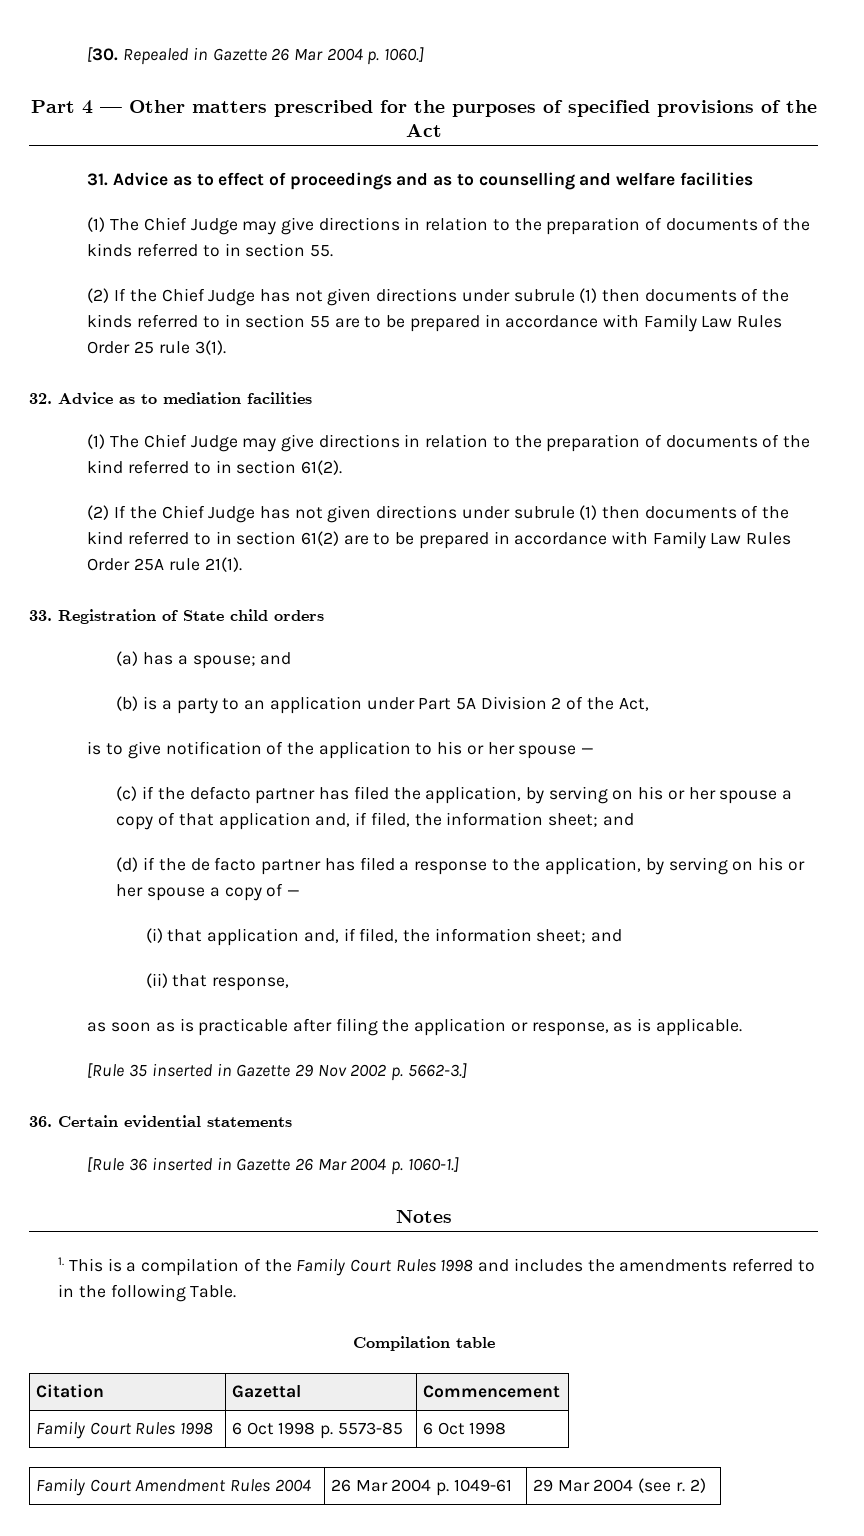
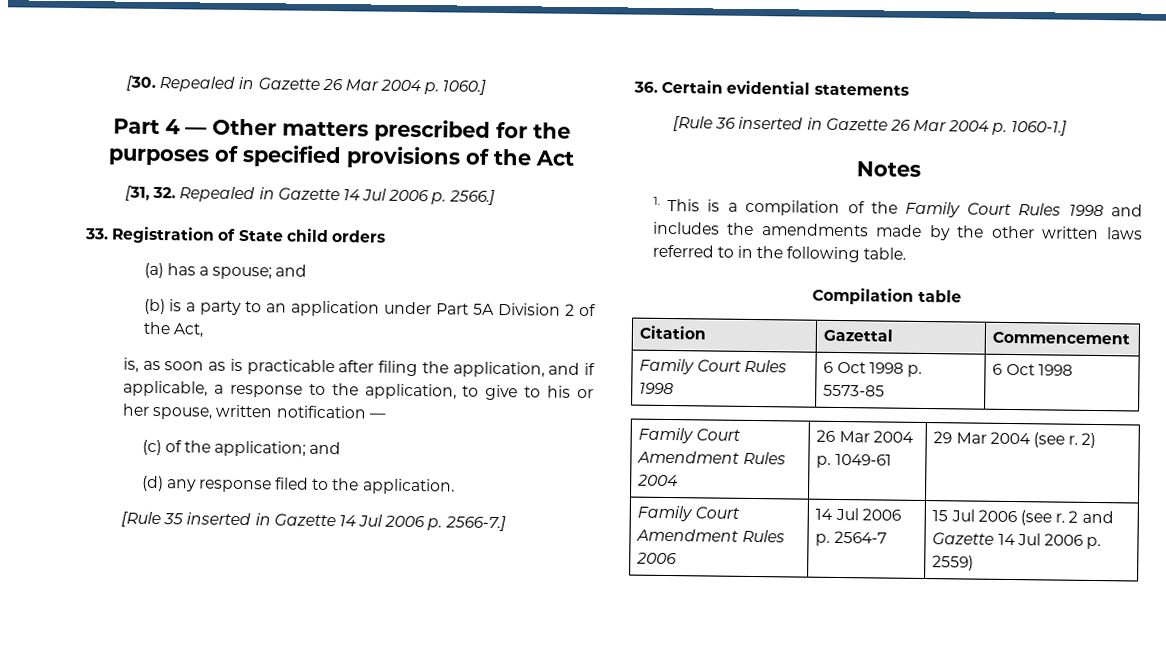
[87,172,753,190] [87,217,811,235] [87,243,333,257] [87,288,790,306] [87,314,783,332] [87,340,226,355] [29,392,312,405] [87,434,811,452] [87,460,342,475] [87,505,790,523] [87,531,792,549] [87,557,242,572] 31. Advice as to effect of proceedings and as to counselling and welfare facilities // (1) The Chief Judge may give directions in relation to the preparation of documents of the kinds referred to in section 55. // (2) If the Chief Judge has not given directions under subrule (1) then documents of the kinds referred to in section 55 are to be prepared in accordance with Family Law Rules Order 25 rule 3(1). // 32. Advice as to mediation facilities // (1) The Chief Judge may give directions in relation to the preparation of documents of the kind referred to in section 61(2). // (2) If the Chief Judge has not given directions under subrule (1) then documents of the kind referred to in section 61(2) are to be prepared in accordance with Family Law Rules Order 25A rule 21(1). -> [125,185,495,205] [31, 32. Repealed in Gazette 14 Jul 2006 p. 2566.]
[87,741,595,759] [116,786,793,804] [116,812,634,830] [116,857,805,875] [116,883,301,901] [145,928,623,946] [145,973,290,991] is to give notification of the application to his or her spouse — // (c) if the defacto partner has filed the application, by serving on his or her spouse a copy of that application and, if filed, the information sheet; and // (d) if the de facto partner has filed a response to the application, by serving on his or her spouse a copy of — // (i) that application and, if filed, the information sheet; and // (ii) that response, // -> [123,357,140,373] is,
[414,1018,742,1036] application or response, as is applicable. -> [452,361,595,378] [123,380,594,401] [122,403,386,420] [141,439,342,457] [141,475,455,495] application, and if applicable, a response to the application, to give to his or her spouse, written notification — // (c) of the application; and // (d) any response filed to the application.
[294,1063,467,1081] 29 Nov 2002 p. 5662-3.] -> [338,514,506,532] 14 Jul 2006 p. 2566-7.]
(728, 1265) none -> [876,224,1143,241] made by the other written laws
[190,1285,237,1298] Table. -> [863,247,907,260] table.
(706, 1485) none -> [637,505,740,522] [636,528,785,543] [636,552,678,565] [815,507,901,521] [815,530,887,546] [932,509,1114,526] [932,532,1102,550] [932,555,975,571] // Family Court Amendment Rules 2006 | 14 Jul 2006 p. 2564-7 | 15 Jul 2006 (see r. 2 and Gazette 14 Jul 2006 p. 2559)

